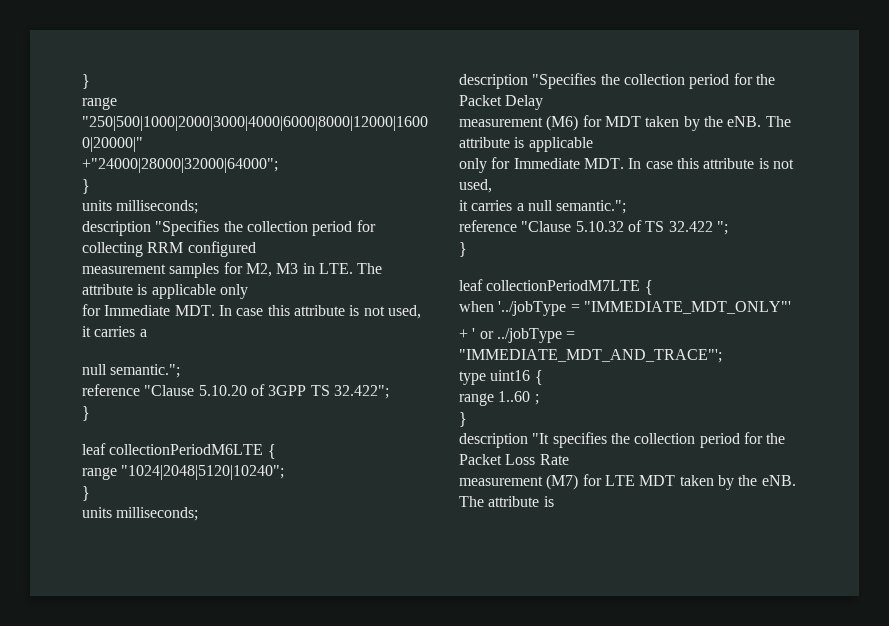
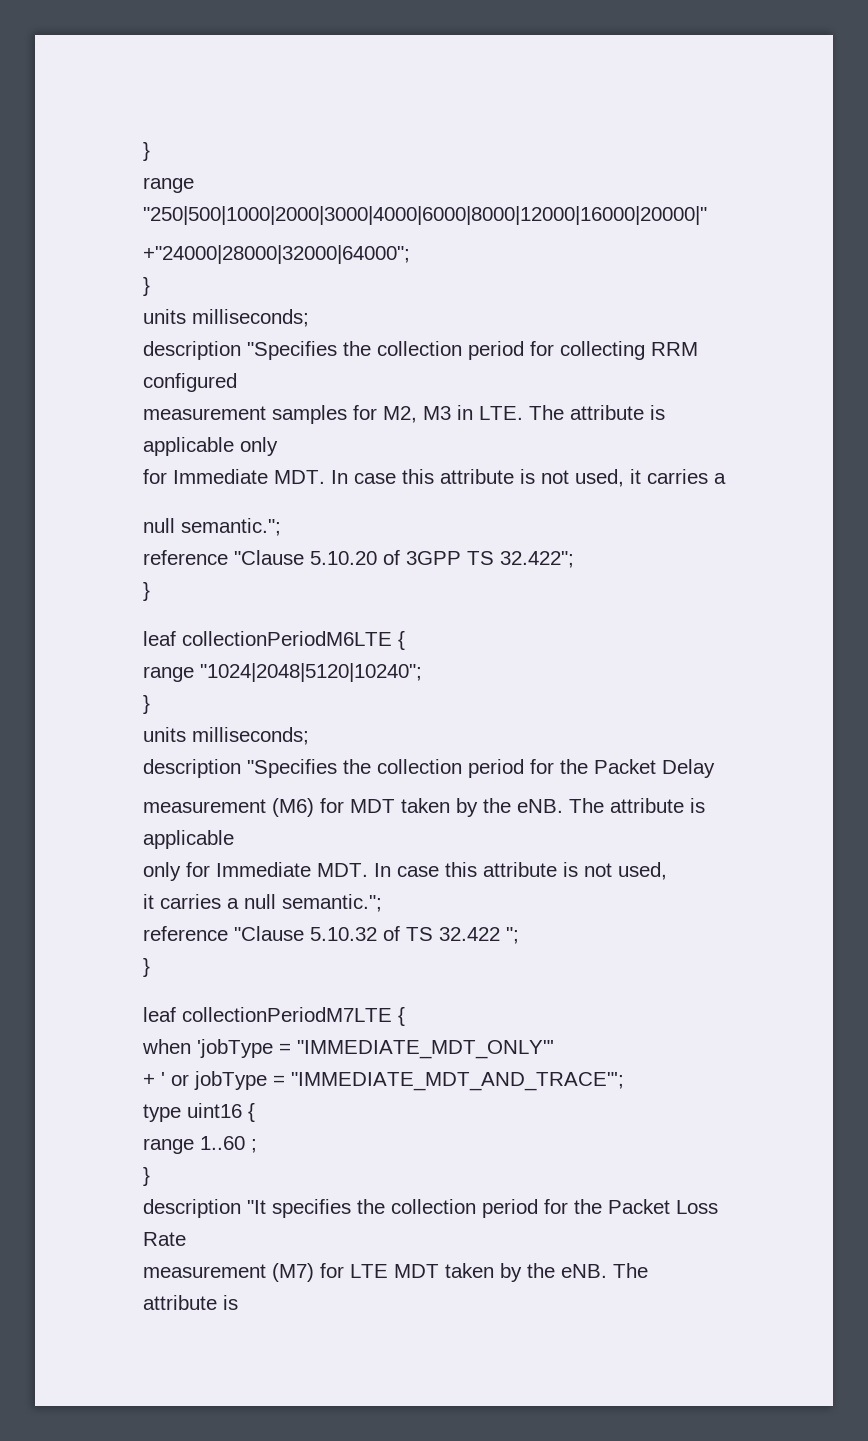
[498,301,567,316] '../jobType -> [197,1039,273,1058] 'jobType
[496,328,562,343] ../jobType -> [194,1071,267,1090] jobType

